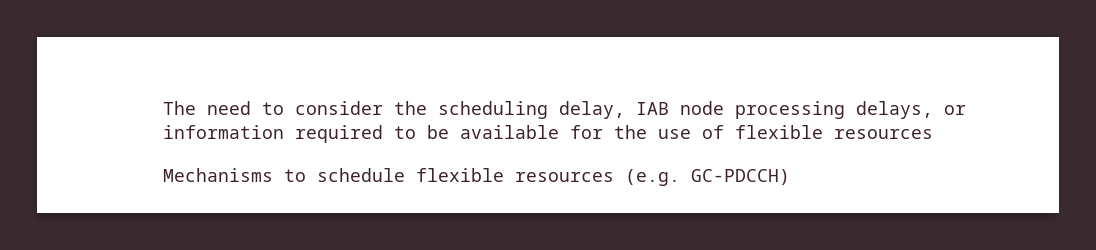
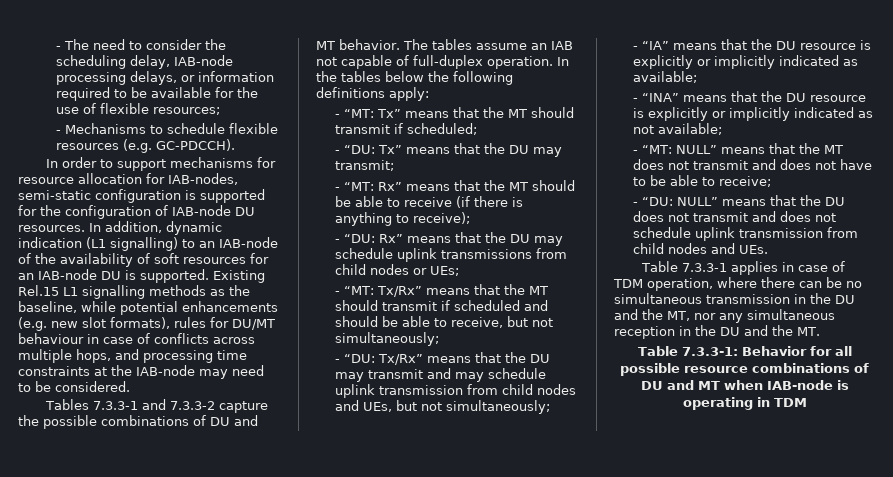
(162, 108) none -> [55,46,61,50] -
[635,101,724,115] IAB node -> [173,55,233,66] IAB-node
[833,129,933,139] resources // -> [152,107,220,115] [55,130,61,134] resources; // -
[690,169,790,185] GC-PDCCH) -> [155,139,235,151] [46,157,277,171] [18,173,238,185] [18,189,265,203] [18,205,255,219] [18,221,222,235] [18,237,278,251] [18,253,269,267] [18,269,265,283] [18,285,250,299] [18,301,278,315] [18,317,275,331] [18,333,255,344] [18,349,247,363] [18,365,264,379] [18,381,130,392] [45,399,269,413] [18,415,258,429] [316,39,573,50] [316,55,569,69] [316,71,513,85] [316,87,429,101] [334,107,574,118] [334,123,477,135] [334,143,562,157] [334,160,394,171] [334,180,575,191] [334,196,523,208] [334,212,470,226] [334,232,563,246] [334,248,567,262] [334,264,459,276] [334,284,548,297] [334,300,548,311] [334,316,553,328] [334,332,439,346] [334,352,550,365] [334,368,546,382] [334,384,576,398] [334,400,550,414] [632,39,871,50] [632,55,858,69] [632,71,697,83] [632,91,866,102] [632,107,873,121] [632,123,722,135] [632,143,843,154] [632,159,872,170] [632,175,771,187] [632,195,845,206] [632,211,836,222] [632,227,858,241] [632,243,768,254] [641,261,846,275] [613,277,862,291] [614,293,855,304] [614,309,835,323] [614,325,820,339] [637,346,852,356] [620,363,869,376] [640,380,849,390] [682,397,807,410] GC-PDCCH). // In order to support mechanisms for resource allocation for IAB-nodes, semi-static configuration is supported for the configuration of IAB-node DU resources. In addition, dynamic indication (L1 signalling) to an IAB-node of the availability of soft resources for an IAB-node DU is supported. Existing Rel.15 L1 signalling methods as the baseline, while potential enhancements (e.g. new slot formats), rules for DU/MT behaviour in case of conflicts across multiple hops, and processing time constraints at the IAB-node may need to be considered. // Tables 7.3.3-1 and 7.3.3-2 capture the possible combinations of DU and MT behavior. The tables assume an IAB not capable of full-duplex operation. In the tables below the following definitions apply: // - “MT: Tx” means that the MT should transmit if scheduled; // - “DU: Tx” means that the DU may transmit; // - “MT: Rx” means that the MT should be able to receive (if there is anything to receive); // - “DU: Rx” means that the DU may schedule uplink transmissions from child nodes or UEs; // - “MT: Tx/Rx” means that the MT should transmit if scheduled and should be able to receive, but not simultaneously; // - “DU: Tx/Rx” means that the DU may transmit and may schedule uplink transmission from child nodes and UEs, but not simultaneously; // - “IA” means that the DU resource is explicitly or implicitly indicated as available; // - “INA” means that the DU resource is explicitly or implicitly indicated as not available; // - “MT: NULL” means that the MT does not transmit and does not have to be able to receive; // - “DU: NULL” means that the DU does not transmit and does not schedule uplink transmission from child nodes and UEs. // Table 7.3.3-1 applies in case of TDM operation, where there can be no simultaneous transmission in the DU and the MT, nor any simultaneous reception in the DU and the MT. // Table 7.3.3-1: Behavior for all possible resource combinations of DU and MT when IAB-node is operating in TDM

